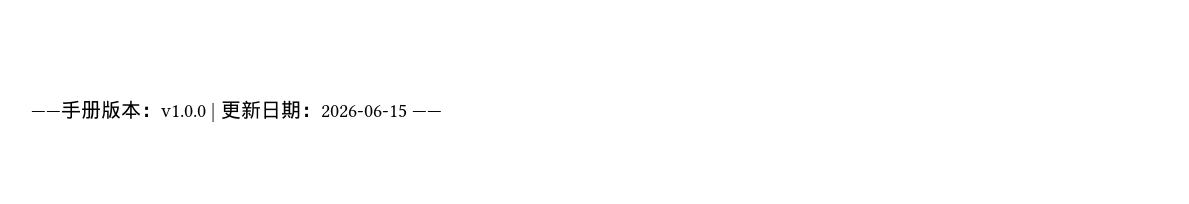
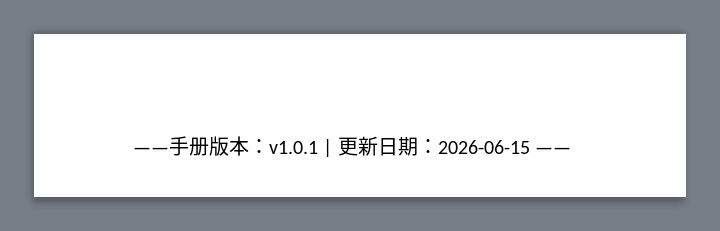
[161,105,206,117] v1.0.0 -> [269,141,318,154] v1.0.1

